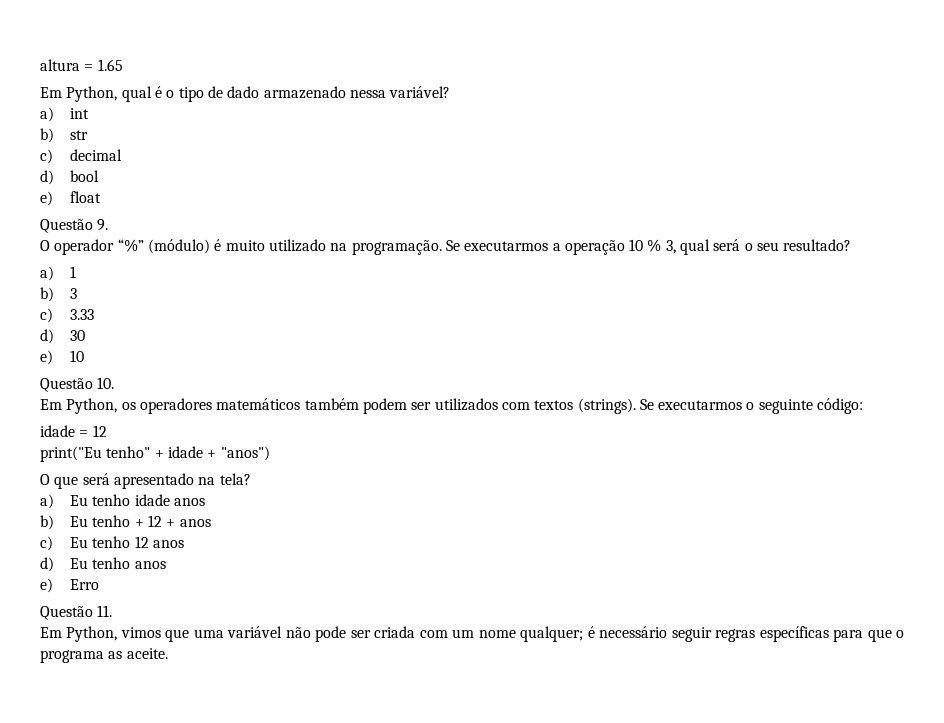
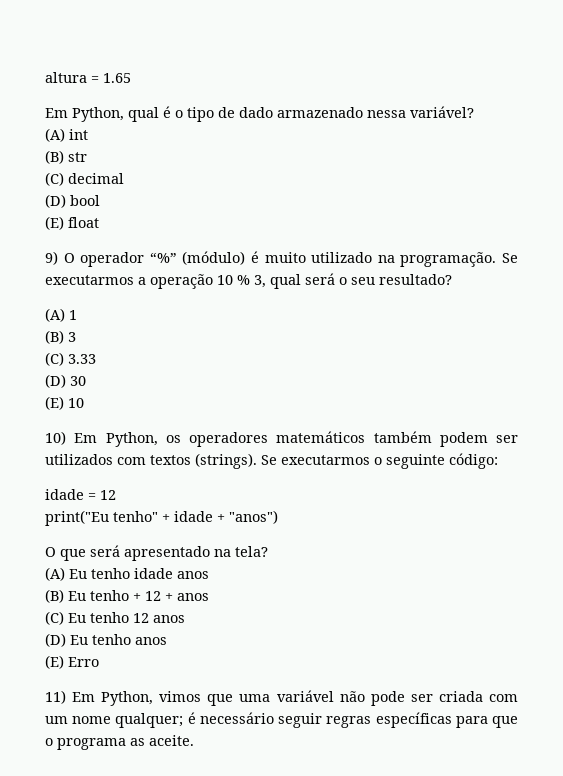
[40,107,54,122] a) -> [45,128,65,142] (A)
[40,128,54,143] b) -> [45,150,64,164] (B)
[40,149,53,164] c) -> [45,172,64,186] (C)
[40,170,54,185] d) -> [45,194,66,208] (D)
[40,191,53,206] e) -> [45,216,64,230] (E)
[40,219,109,233] Questão 9. // -> [45,251,58,265] 9)
[40,266,54,281] a) -> [45,308,65,322] (A)
[40,287,54,302] b) -> [45,330,64,344] (B)
[40,308,53,323] c) -> [45,352,64,366] (C)
[40,329,54,344] d) -> [45,374,66,388] (D)
[40,350,53,365] e) -> [45,396,64,410] (E)
[40,377,115,392] Questão 10. // -> [45,431,66,445] 10)
[40,494,54,509] a) -> [45,567,65,581] (A)
[40,515,54,530] b) -> [45,589,64,603] (B)
[40,536,53,551] c) -> [45,611,64,625] (C)
[40,557,54,572] d) -> [45,633,66,647] (D)
[40,578,53,593] e) -> [45,655,64,669] (E)
[40,605,113,620] Questão 11. // -> [45,690,66,704] 11)

